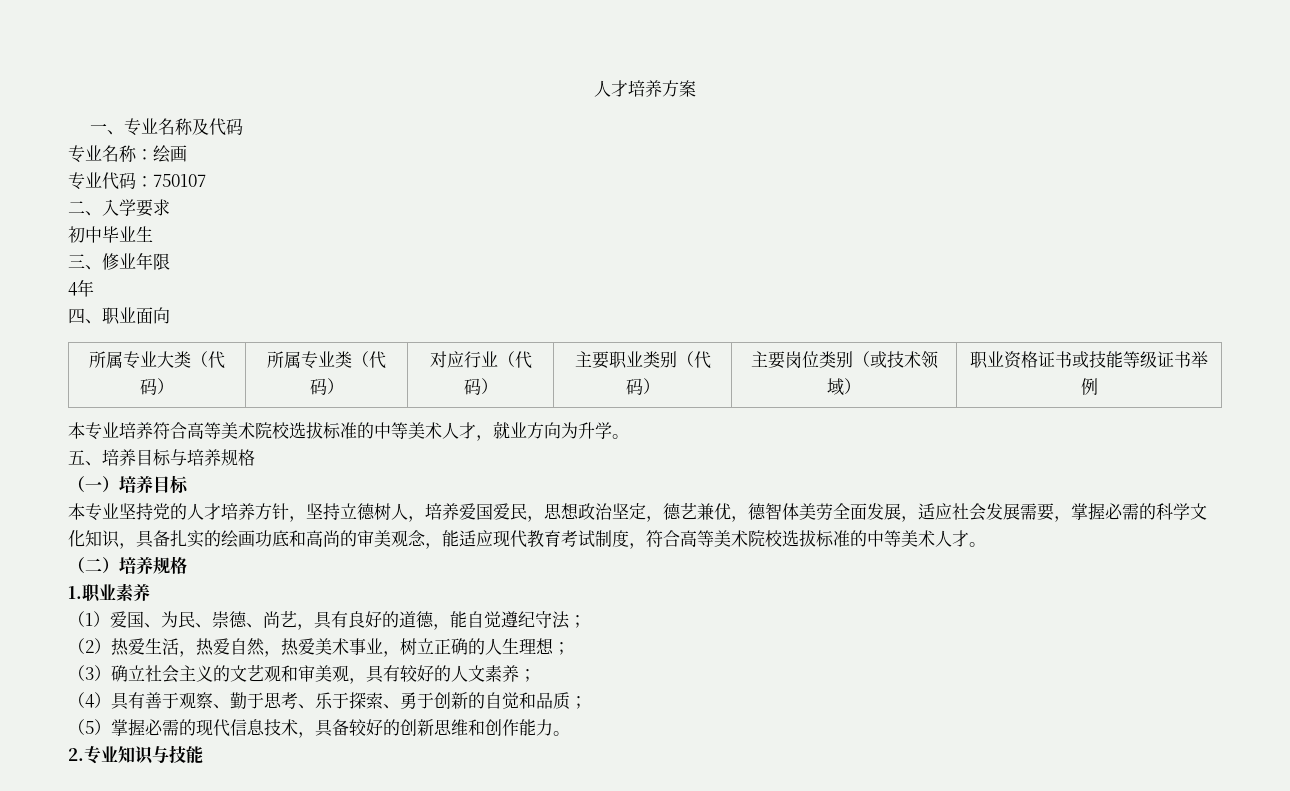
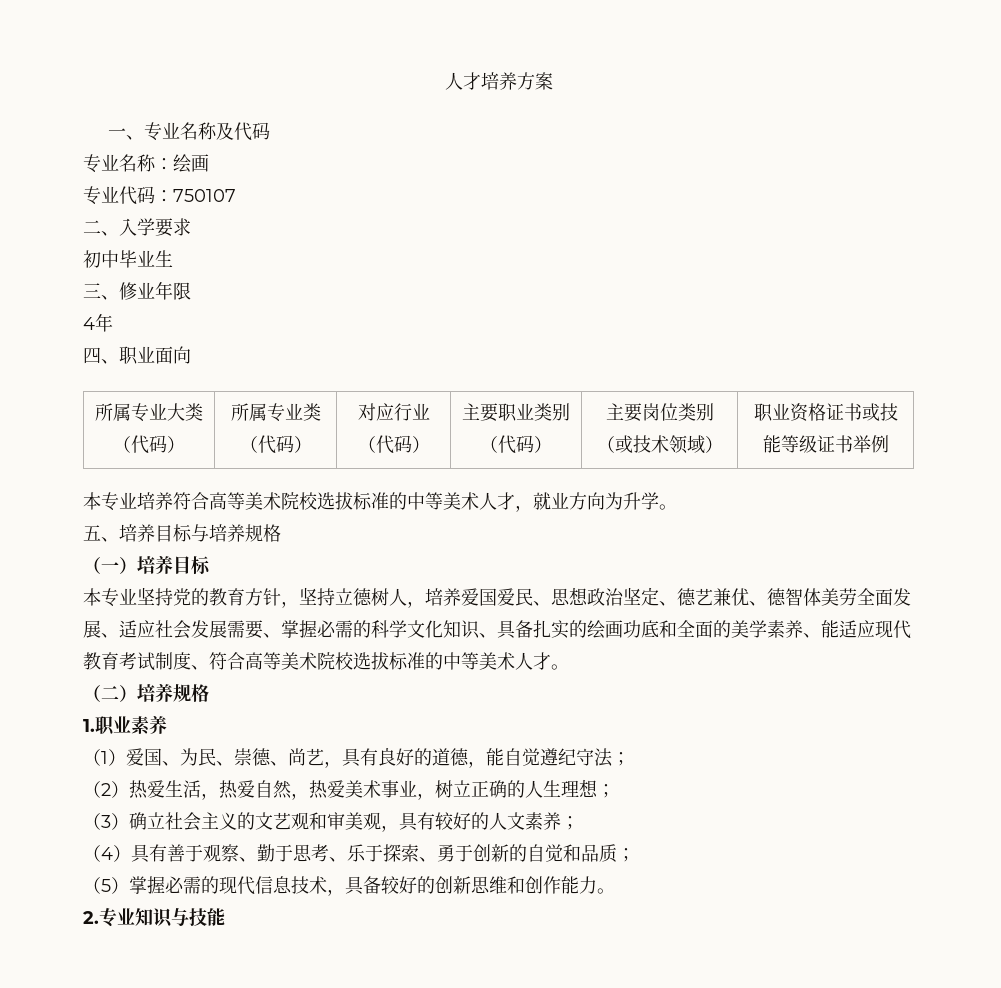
[187,503,255,520] 人才培养 -> [209,588,245,606] 教育
[527,516,544,522] ， -> [533,601,551,606] 、
[646,516,663,522] ， -> [659,601,677,606] 、
[731,516,748,522] ， -> [749,601,767,606] 、
[901,516,918,522] ， -> [101,633,119,638] 、
[1054,516,1071,522] ， -> [263,633,281,638] 、
[119,543,136,549] ， -> [479,633,497,638] 、
[306,530,442,549] 高尚的审美观念， -> [677,620,821,638] 全面的美学素养、
[629,543,646,549] ， -> [191,665,209,670] 、

